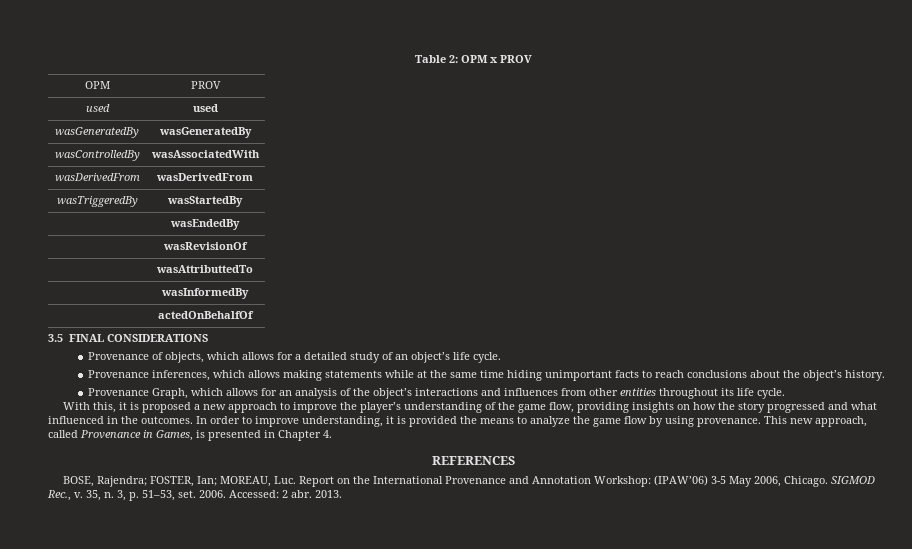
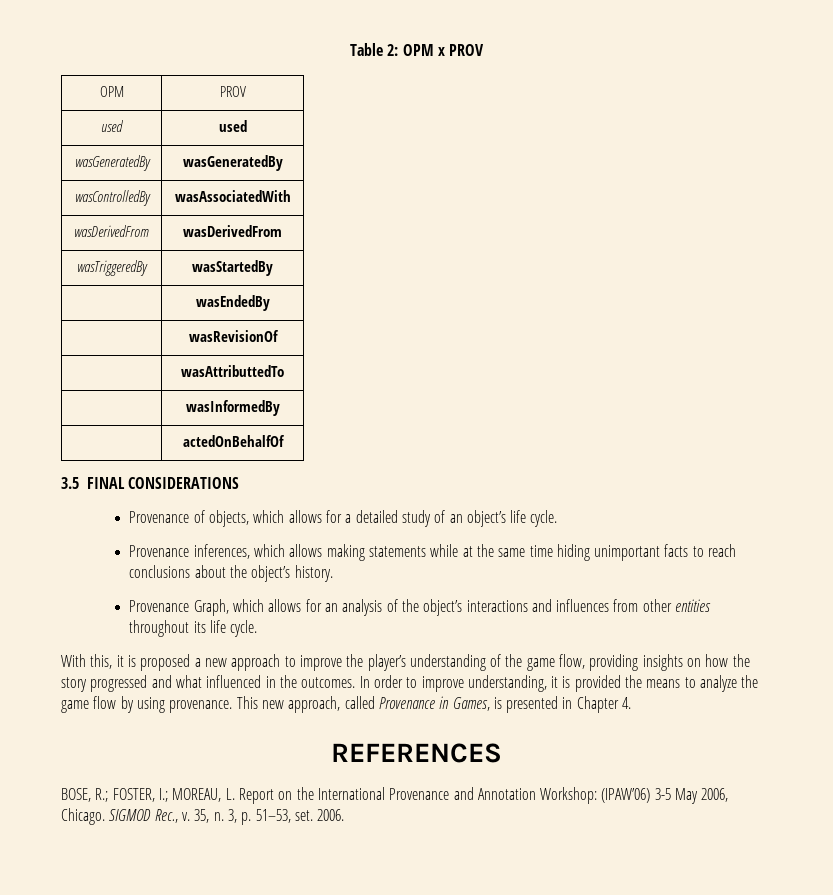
[96,476,296,487] Rajendra; FOSTER, Ian; MOREAU, Luc. -> [95,788,235,802] R.; FOSTER, I.; MOREAU, L.
[229,490,342,498] Accessed: 2 abr. 2013. -> (345, 815) none

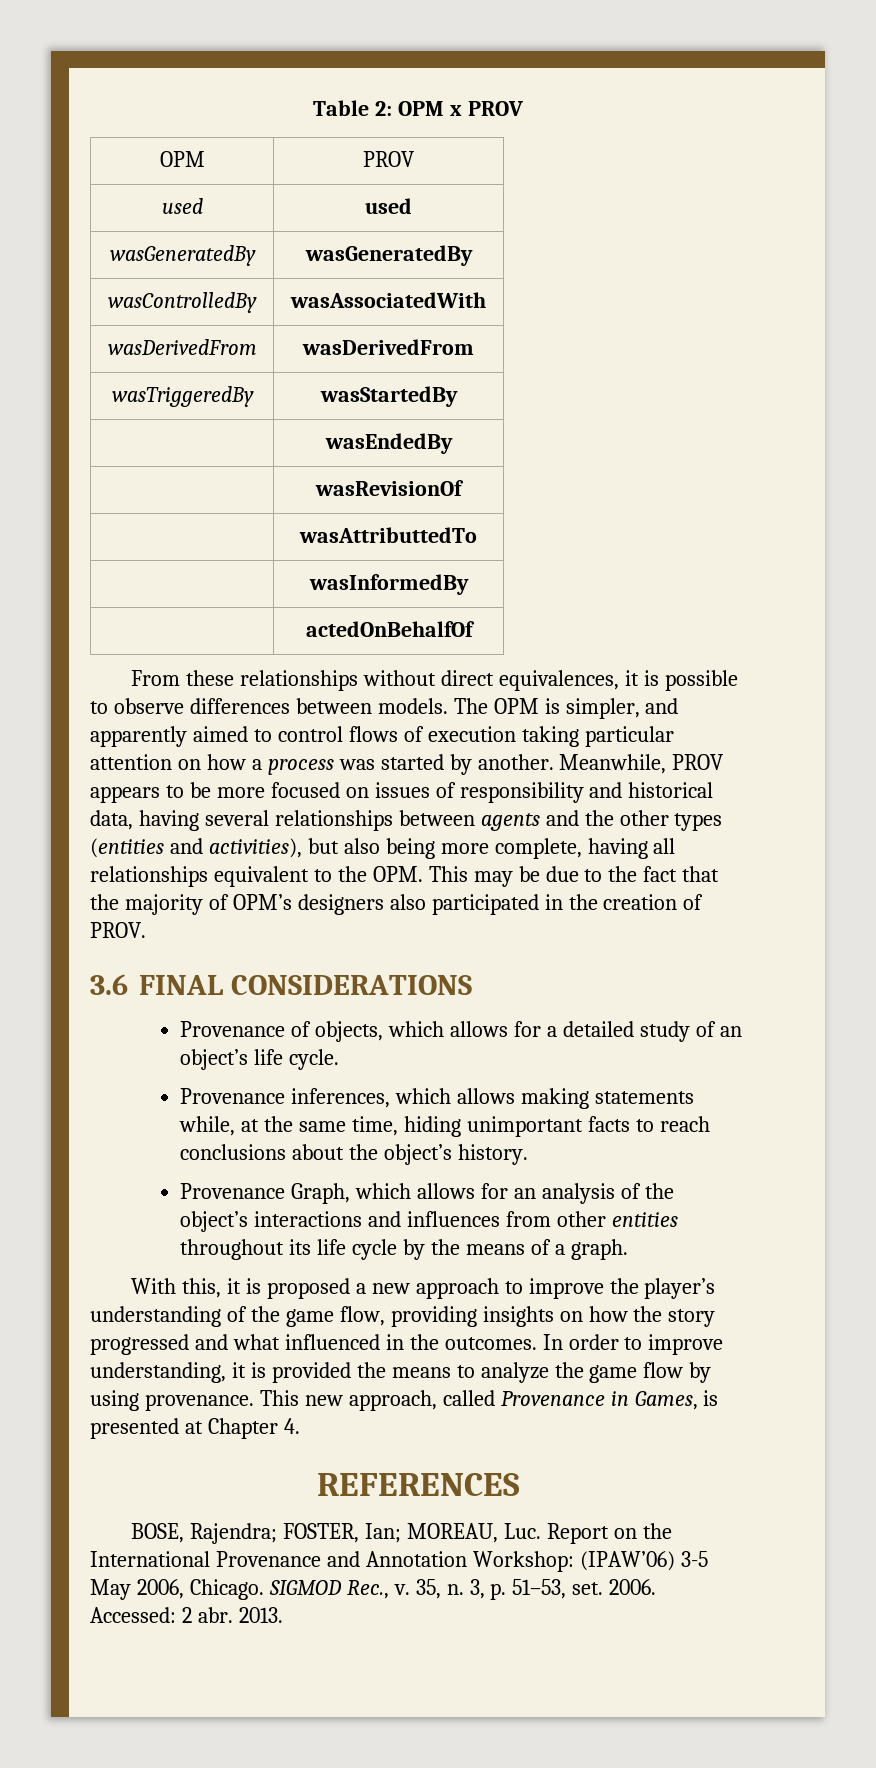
[61,477,79,489] 3.5 -> [131,670,738,691] [90,698,679,719] [90,726,674,747] [90,754,725,775] [90,782,714,803] [90,810,723,831] [90,838,676,859] [90,866,720,887] [90,894,704,915] [90,922,146,938] [90,974,128,995] From these relationships without direct equivalences, it is possible to observe differences between models. The OPM is simpler, and apparently aimed to control flows of execution taking particular attention on how a process was started by another. Meanwhile, PROV appears to be more focused on issues of responsibility and historical data, having several relationships between agents and the other types (entities and activities), but also being more complete, having all relationships equivalent to the OPM. This may be due to the fact that the majority of OPM’s designers also participated in the creation of PROV. // 3.6
[430,544,459,557] while -> [179,1116,236,1136] while,
[529,545,553,557] time -> [352,1116,399,1136] time,
[230,620,258,637] cycle. -> [352,1239,628,1260] cycle by the means of a graph.
[562,697,573,709] in -> [184,1421,203,1434] at
[95,788,235,802] R.; FOSTER, I.; MOREAU, L. -> [190,1523,541,1544] Rajendra; FOSTER, Ian; MOREAU, Luc.
(345, 815) none -> [90,1607,283,1623] Accessed: 2 abr. 2013.

